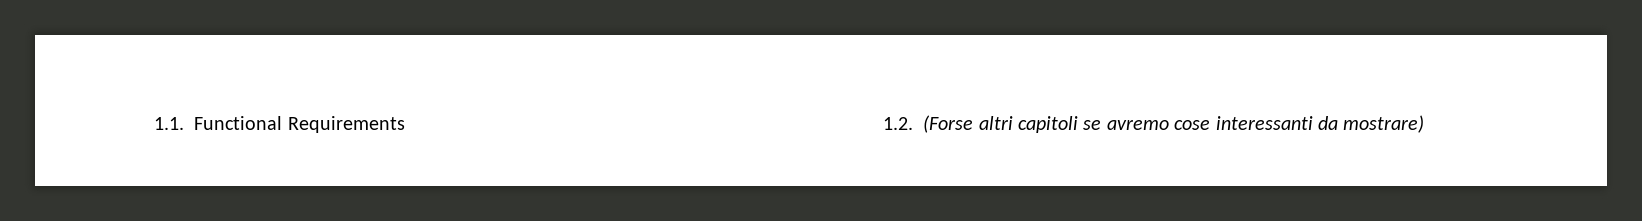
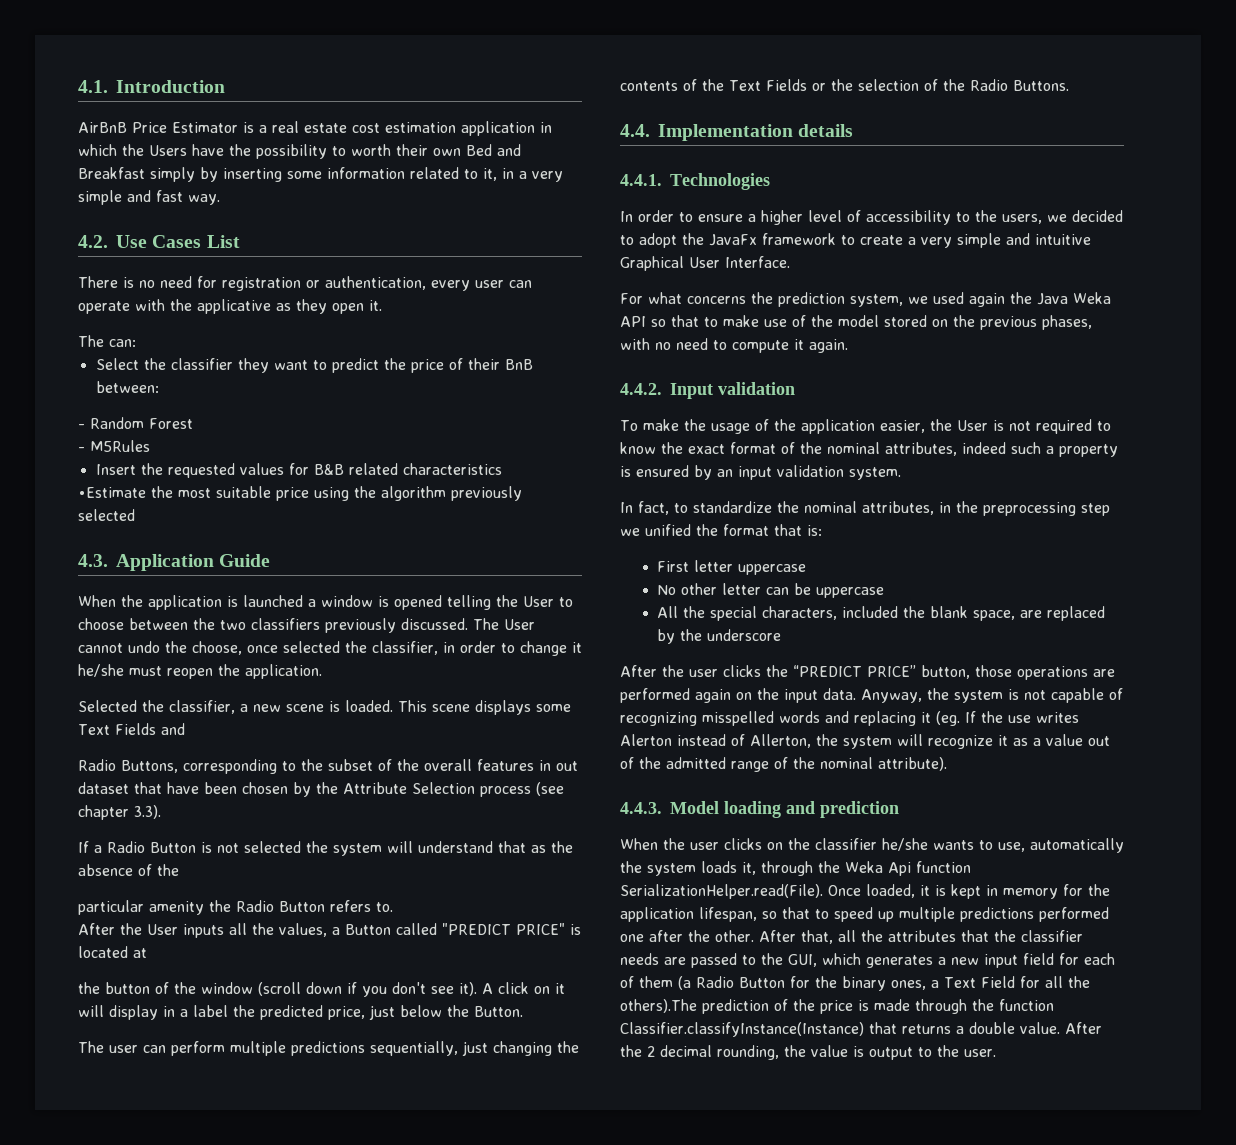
[154,116,405,133] [883,115,1425,133] 1.1. Functional Requirements // 1.2. (Forse altri capitoli se avremo cose interessanti da mostrare) -> [78,80,225,93] [78,121,552,136] [78,144,521,159] [78,167,563,182] [78,190,220,205] [78,235,240,248] [78,276,532,291] [78,299,382,314] [78,335,136,347] [95,358,533,373] [95,381,159,393] [78,417,193,429] [78,440,150,452] [95,463,502,478] [78,486,522,501] [78,509,135,521] [78,554,271,571] [78,595,573,610] [78,618,535,633] [78,641,582,656] [78,664,322,679] [78,700,571,715] [78,723,185,735] [78,759,578,774] [78,782,564,797] [78,805,161,820] [78,841,573,856] [78,864,179,876] [78,900,393,915] [78,923,581,938] [78,946,147,958] [78,982,565,997] [78,1005,523,1020] [78,1041,579,1056] [620,79,1069,91] [620,124,854,141] [620,173,770,190] [620,210,1123,225] [620,233,1091,248] [620,256,790,271] [620,292,1111,307] [620,315,1092,330] [620,338,848,353] [620,382,795,399] [620,419,1111,434] [620,442,1118,457] [620,465,901,480] [620,501,1110,516] [620,524,822,536] [656,560,806,575] [656,583,884,598] [656,606,1105,621] [656,629,781,644] [620,665,1115,680] [620,688,1123,703] [620,711,1079,726] [620,734,1110,749] [620,757,947,772] [620,801,899,818] [620,838,1124,853] [620,861,971,876] [620,884,1110,899] [620,907,1109,922] [620,930,1083,944] [620,953,1115,968] [620,976,1090,991] [620,999,1054,1014] [620,1022,1102,1037] [620,1045,996,1060] 4.1. Introduction // AirBnB Price Estimator is a real estate cost estimation application in which the Users have the possibility to worth their own Bed and Breakfast simply by inserting some information related to it, in a very simple and fast way. // 4.2. Use Cases List // There is no need for registration or authentication, every user can operate with the applicative as they open it. // The can: // Select the classifier they want to predict the price of their BnB between: // - Random Forest // - M5Rules // Insert the requested values for B&B related characteristics // •Estimate the most suitable price using the algorithm previously selected // 4.3. Application Guide // When the application is launched a window is opened telling the User to choose between the two classifiers previously discussed. The User cannot undo the choose, once selected the classifier, in order to change it he/she must reopen the application. // Selected the classifier, a new scene is loaded. This scene displays some Text Fields and // Radio Buttons, corresponding to the subset of the overall features in out dataset that have been chosen by the Attribute Selection process (see chapter 3.3). // If a Radio Button is not selected the system will understand that as the absence of the // particular amenity the Radio Button refers to. // After the User inputs all the values, a Button called "PREDICT PRICE" is located at // the button of the window (scroll down if you don't see it). A click on it will display in a label the predicted price, just below the Button. // The user can perform multiple predictions sequentially, just changing the contents of the Text Fields or the selection of the Radio Buttons. // 4.4. Implementation details // 4.4.1. Technologies // In order to ensure a higher level of accessibility to the users, we decided to adopt the JavaFx framework to create a very simple and intuitive Graphical User Interface. // For what concerns the prediction system, we used again the Java Weka API so that to make use of the model stored on the previous phases, with no need to compute it again. // 4.4.2. Input validation // To make the usage of the application easier, the User is not required to know the exact format of the nominal attributes, indeed such a property is ensured by an input validation system. // In fact, to standardize the nominal attributes, in the preprocessing step we unified the format that is: // First letter uppercase // No other letter can be uppercase // All the special characters, included the blank space, are replaced by the underscore // After the user clicks the “PREDICT PRICE” button, those operations are performed again on the input data. Anyway, the system is not capable of recognizing misspelled words and replacing it (eg. If the use writes Alerton instead of Allerton, the system will recognize it as a value out of the admitted range of the nominal attribute). // 4.4.3. Model loading and prediction // When the user clicks on the classifier he/she wants to use, automatically the system loads it, through the Weka Api function SerializationHelper.read(File). Once loaded, it is kept in memory for the application lifespan, so that to speed up multiple predictions performed one after the other. After that, all the attributes that the classifier needs are passed to the GUI, which generates a new input field for each of them (a Radio Button for the binary ones, a Text Field for all the others).The prediction of the price is made through the function Classifier.classifyInstance(Instance) that returns a double value. After the 2 decimal rounding, the value is output to the user.

